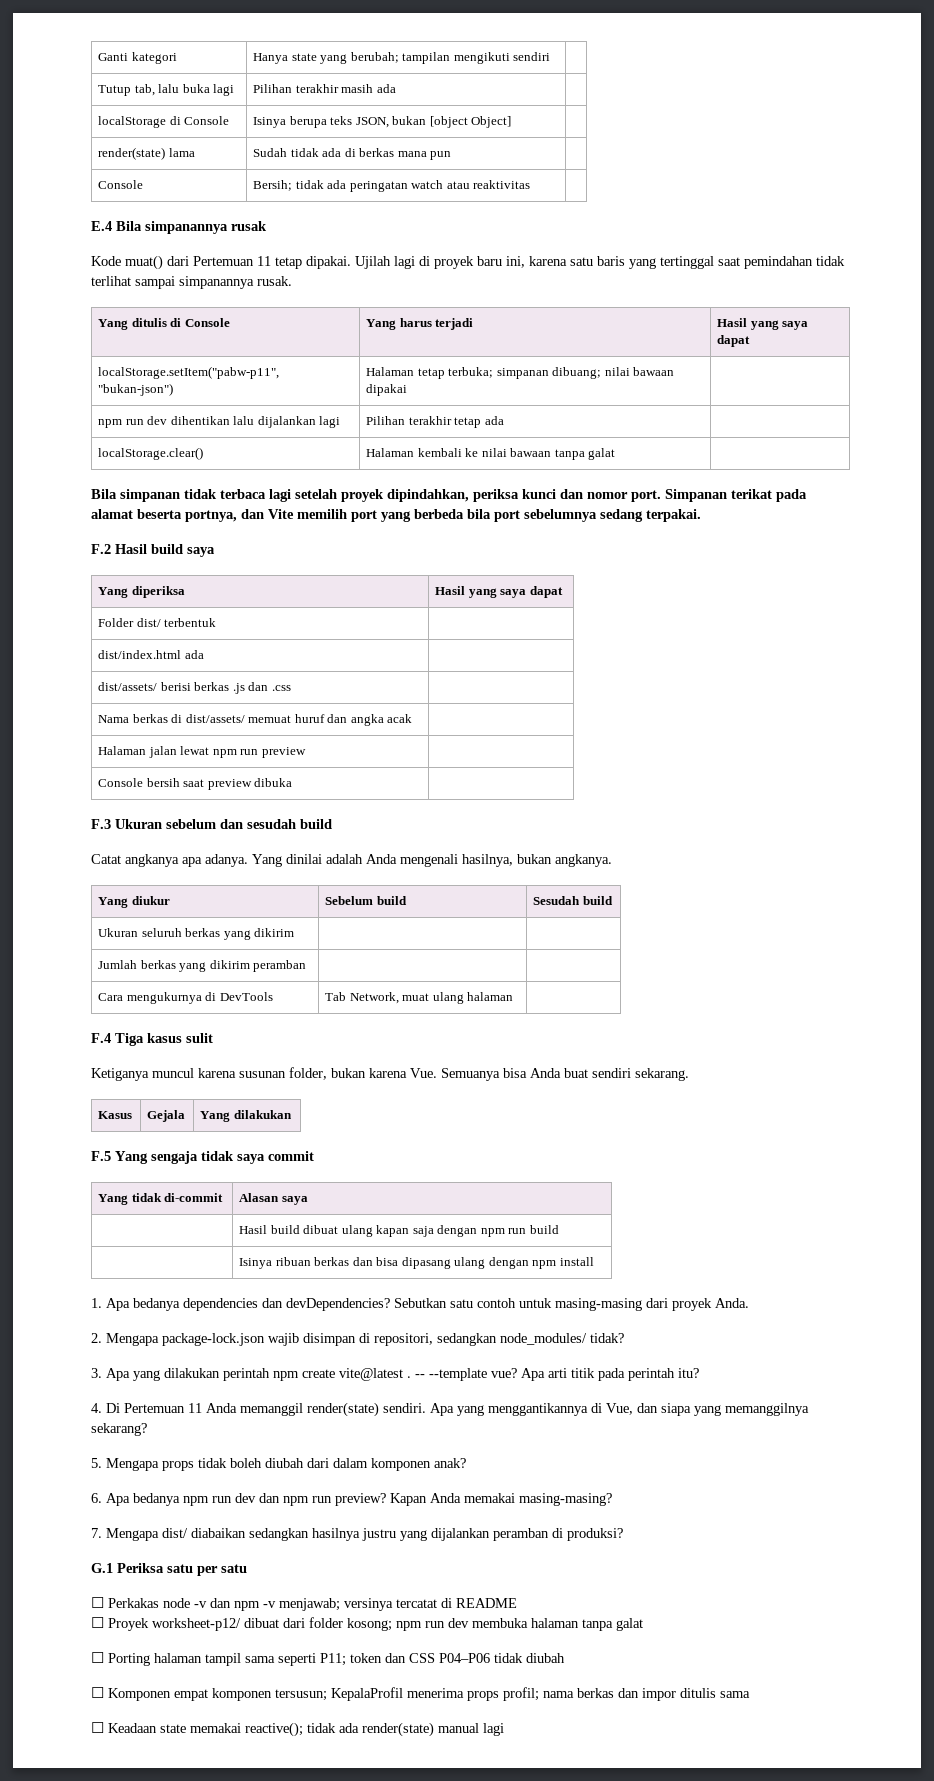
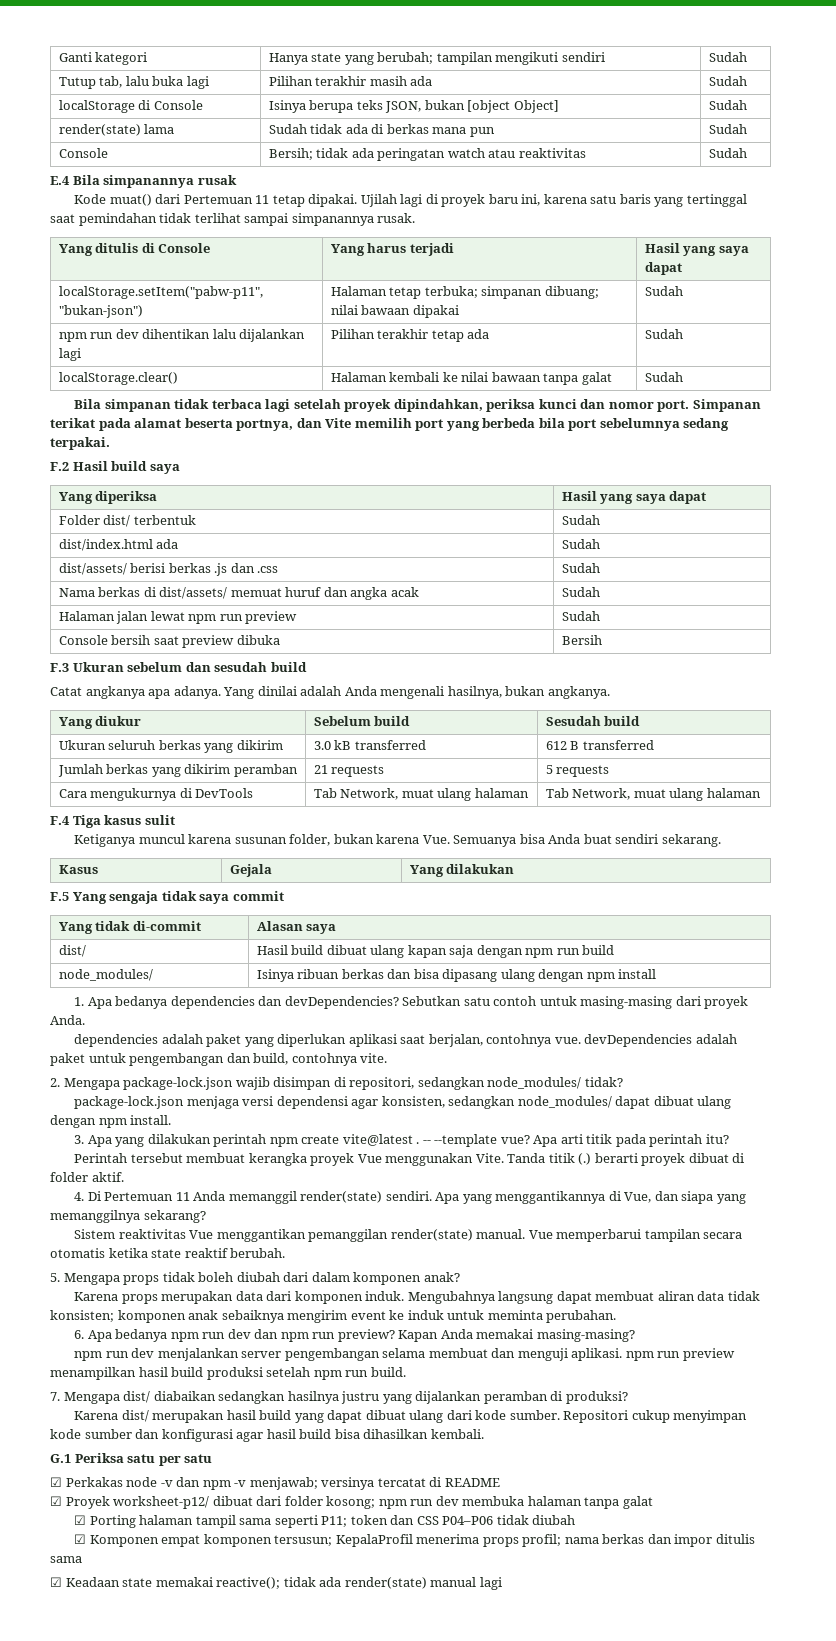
(551, 56) none -> [708,52,747,62] Sudah
(396, 88) none -> [708,76,747,86] Sudah
(512, 122) none -> [708,100,747,110] Sudah
(452, 155) none -> [708,124,747,134] Sudah
(531, 184) none -> [708,148,747,158] Sudah
(408, 390) none -> [644,286,683,296] Sudah
(504, 420) none -> [644,329,683,339] Sudah
(616, 454) none -> [644,372,683,382] Sudah
(217, 622) none -> [561,515,600,525] Sudah
(204, 654) none -> [561,539,600,549] Sudah
(291, 688) none -> [561,563,600,573] Sudah
(413, 718) none -> [561,587,600,597] Sudah
(306, 752) none -> [561,611,600,621] Sudah
(293, 782) none -> [561,635,602,645] Bersih
(295, 932) | -> [313,740,426,750] [545,740,654,750] 3.0 kB transferred | 612 B transferred
(307, 966) | -> [313,765,385,777] [545,765,610,777] 21 requests | 5 requests
(514, 996) none -> [545,788,761,801] Tab Network, muat ulang halaman
(308, 1200) none -> [58,945,86,957] dist/
(559, 1229) none -> [58,969,153,981] node_modules/
(749, 1303) none -> [74,1034,737,1047] [50,1053,388,1066] // dependencies adalah paket yang diperlukan aplikasi saat berjalan, contohnya vue. devDependencies adalah paket untuk pengembangan dan build, contohnya vite.
(624, 1338) none -> [74,1096,732,1109] [50,1115,172,1128] // package-lock.json menjaga versi dependensi agar konsisten, sedangkan node_modules/ dapat dibuat ulang dengan npm install.
(699, 1373) none -> [74,1153,745,1166] [50,1172,124,1182] // Perintah tersebut membuat kerangka proyek Vue menggunakan Vite. Tanda titik (.) berarti proyek dibuat di folder aktif.
(147, 1429) none -> [74,1229,743,1242] [50,1248,286,1258] // Sistem reaktivitas Vue menggantikan pemanggilan render(state) manual. Vue memperbarui tampilan secara otomatis ketika state reaktif berubah.
(466, 1463) none -> [74,1291,760,1304] [50,1310,617,1323] // Karena props merupakan data dari komponen induk. Mengubahnya langsung dapat membuat aliran data tidak konsisten; komponen anak sebaiknya mengirim event ke induk untuk meminta perubahan.
(612, 1499) none -> [74,1348,735,1361] [50,1367,406,1380] // npm run dev menjalankan server pengembangan selama membuat dan menguji aplikasi. npm run preview menampilkan hasil build produksi setelah npm run build.
(623, 1534) none -> [74,1410,748,1423] [50,1429,484,1442] // Karena dist/ merupakan hasil build yang dapat dibuat ulang dari kode sumber. Repositori cukup menyimpan kode sumber dan konfigurasi agar hasil build bisa dihasilkan kembali.
[91,1597,104,1608] ☐ -> [50,1477,62,1487] ☑
[91,1617,104,1628] ☐ -> [50,1496,62,1506] ☑
[91,1652,104,1663] ☐ -> [74,1515,87,1525] ☑
[91,1687,104,1698] ☐ -> [74,1534,87,1544] ☑
[91,1722,104,1733] ☐ -> [50,1577,62,1587] ☑

